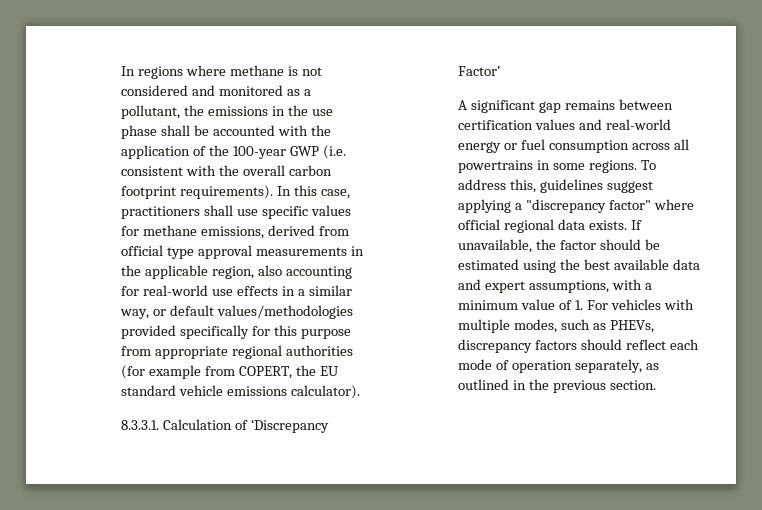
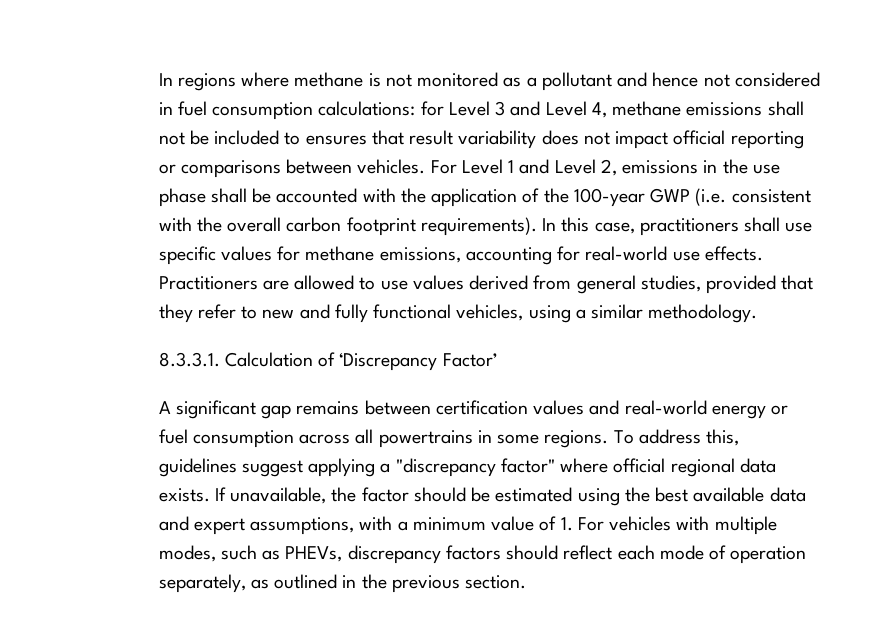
[121,85,215,96] considered and -> (412, 80) none
[121,105,204,119] pollutant, the -> [541,72,820,91] [158,101,804,120] [158,130,804,149] [158,159,617,178] pollutant and hence not considered in fuel consumption calculations: for Level 3 and Level 4, methane emissions shall not be included to ensures that result variability does not impact official reporting or comparisons between vehicles. For Level 1 and Level 2,
[267,225,349,236] [121,245,364,259] [121,265,352,279] [121,285,352,296] [120,305,353,319] [121,325,351,339] [121,345,353,359] [121,365,339,379] [121,385,360,399] derived from official type approval measurements in the applicable region, also accounting for real-world use effects in a similar way, or default values/methodologies provided specifically for this purpose from appropriate regional authorities (for example from COPERT, the EU standard vehicle emissions calculator). -> [465,246,763,265] [158,275,814,294] [158,304,758,323] accounting for real-world use effects. Practitioners are allowed to use values derived from general studies, provided that they refer to new and fully functional vehicles, using a similar methodology.

